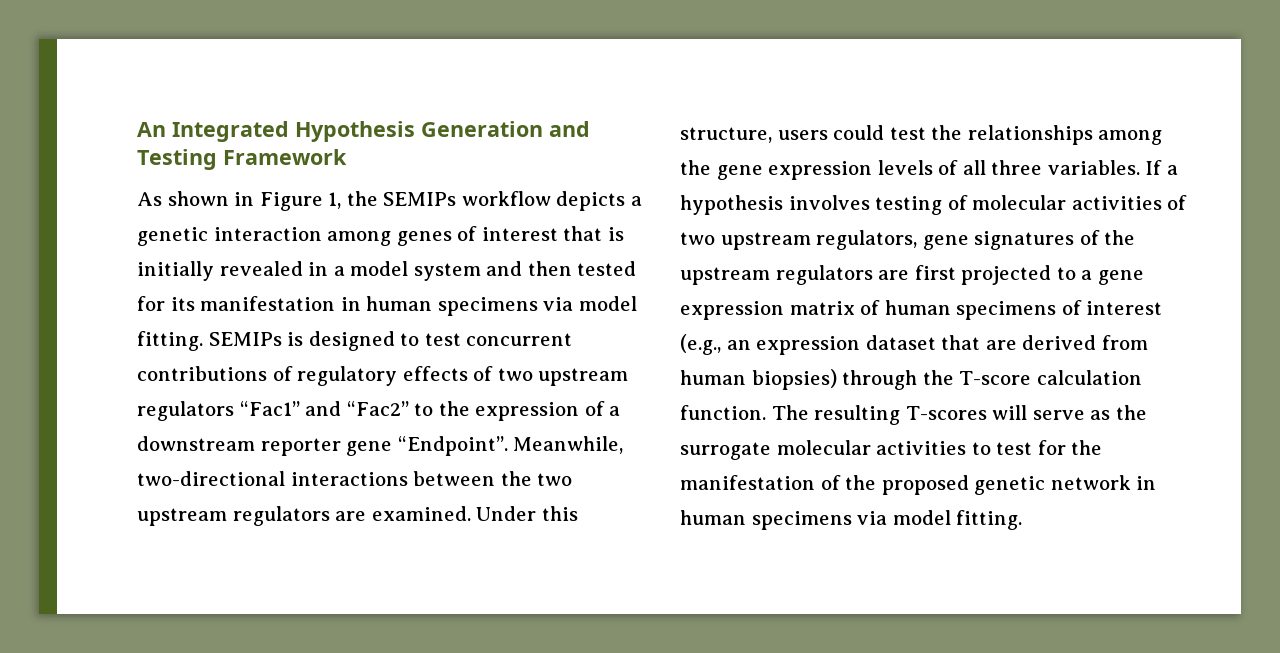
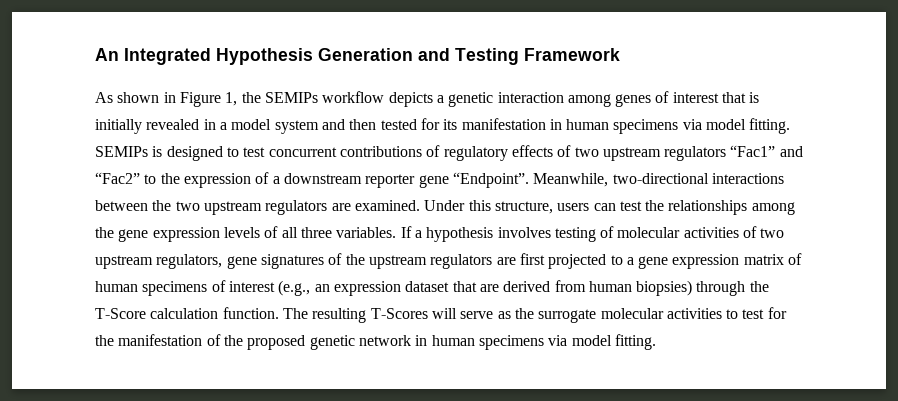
[833,125,885,140] could -> [593,203,616,211] can
[959,371,1032,385] T-score -> [95,308,146,319] T-Score
[905,406,987,420] T-scores -> [370,308,428,319] T-Scores

